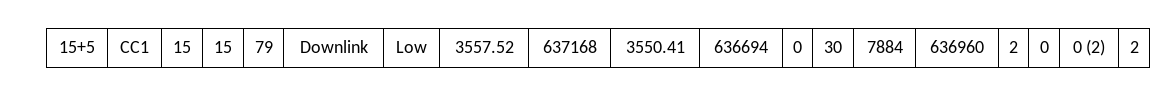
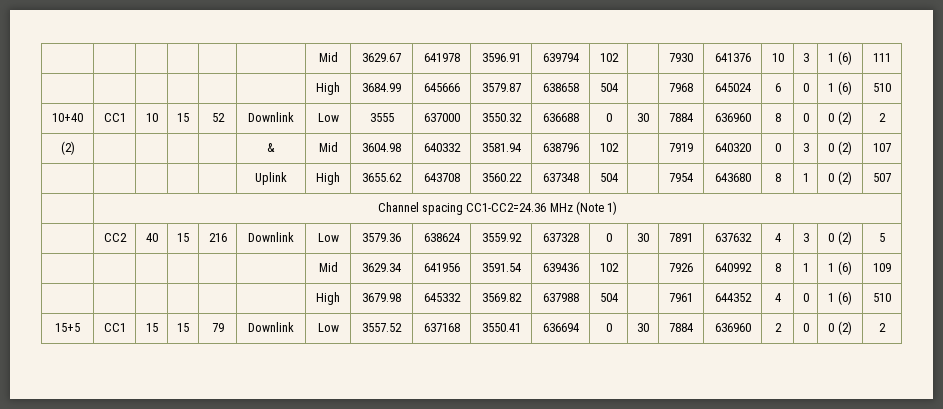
(59, 47) none -> [318,52,338,62] [362,53,401,62] [423,53,460,62] [481,53,521,62] [542,53,579,62] [599,53,619,62] [669,53,693,62] [714,53,751,62] [771,53,784,62] [802,53,809,62] [828,51,852,65] [873,53,891,62] [316,82,340,95] [362,83,401,92] [423,83,460,92] [481,83,521,92] [542,83,579,92] [599,83,618,92] [669,83,693,92] [714,83,751,92] [774,83,781,92] [802,83,809,92] [828,81,852,95] [873,83,891,92] [52,113,83,122] [103,113,126,122] [145,113,158,122] [177,113,189,122] [211,113,225,122] [248,112,294,122] [317,113,339,122] [369,113,394,122] [423,113,460,122] [481,113,522,122] [542,113,579,122] [605,113,612,122] [637,113,649,122] [669,113,693,122] [714,113,751,122] [774,113,781,122] [802,113,809,122] [828,111,852,125] [879,113,886,122] [60,141,75,155] [267,143,275,152] [318,142,338,152] [362,143,401,152] [423,143,461,152] [481,143,521,152] [542,143,579,152] [599,143,619,152] [669,143,693,152] [714,143,751,152] [774,143,781,152] [802,143,809,152] [828,141,852,155] [873,143,891,152] [255,172,287,185] [316,172,340,185] [362,173,402,182] [423,173,460,182] [481,173,522,182] [542,173,579,182] [599,173,618,182] [669,173,693,182] [714,173,751,182] [774,173,781,182] [802,173,809,182] [828,171,852,185] [873,173,891,182] [377,201,618,215] [103,233,127,242] [145,233,158,242] [177,233,189,242] [208,233,227,242] [248,232,294,242] [317,233,339,242] [362,233,401,242] [423,233,460,242] [481,233,522,242] [542,233,579,242] [605,233,612,242] [637,233,649,242] [669,233,693,242] [714,233,752,242] [774,233,781,242] [802,233,809,242] [828,231,852,245] [879,233,885,242] [318,262,338,272] [362,263,401,272] [423,263,460,272] [481,263,521,272] [542,263,579,272] [599,263,619,272] [669,263,693,272] [714,263,752,272] [774,263,781,272] [802,263,809,272] [828,261,852,275] [873,263,891,272] [316,292,340,305] [362,293,401,302] [423,293,461,302] [481,293,522,302] [542,293,579,302] [599,293,618,302] [669,293,693,302] [714,293,752,302] [774,293,781,302] [802,293,809,302] [828,291,852,305] [873,293,891,302] | | | | | | Mid | 3629.67 | 641978 | 3596.91 | 639794 | 102 | | 7930 | 641376 | 10 | 3 | 1 (6) | 111 // | | | | | | High | 3684.99 | 645666 | 3579.87 | 638658 | 504 | | 7968 | 645024 | 6 | 0 | 1 (6) | 510 // 10+40 | CC1 | 10 | 15 | 52 | Downlink | Low | 3555 | 637000 | 3550.32 | 636688 | 0 | 30 | 7884 | 636960 | 8 | 0 | 0 (2) | 2 // (2) | | | | | & | Mid | 3604.98 | 640332 | 3581.94 | 638796 | 102 | | 7919 | 640320 | 0 | 3 | 0 (2) | 107 // | | | | | Uplink | High | 3655.62 | 643708 | 3560.22 | 637348 | 504 | | 7954 | 643680 | 8 | 1 | 0 (2) | 507 // | Channel spacing CC1-CC2=24.36 MHz (Note 1) // | CC2 | 40 | 15 | 216 | Downlink | Low | 3579.36 | 638624 | 3559.92 | 637328 | 0 | 30 | 7891 | 637632 | 4 | 3 | 0 (2) | 5 // | | | | | | Mid | 3629.34 | 641956 | 3591.54 | 639436 | 102 | | 7926 | 640992 | 8 | 1 | 1 (6) | 109 // | | | | | | High | 3679.98 | 645332 | 3569.82 | 637988 | 504 | | 7961 | 644352 | 4 | 0 | 1 (6) | 510 //

